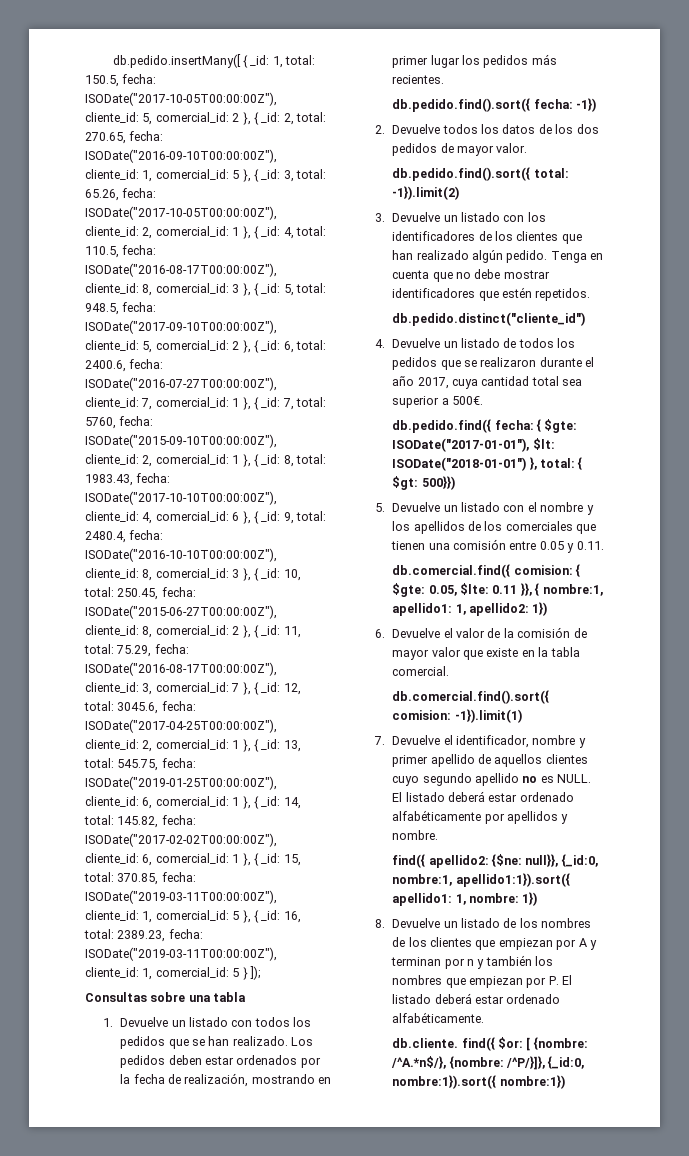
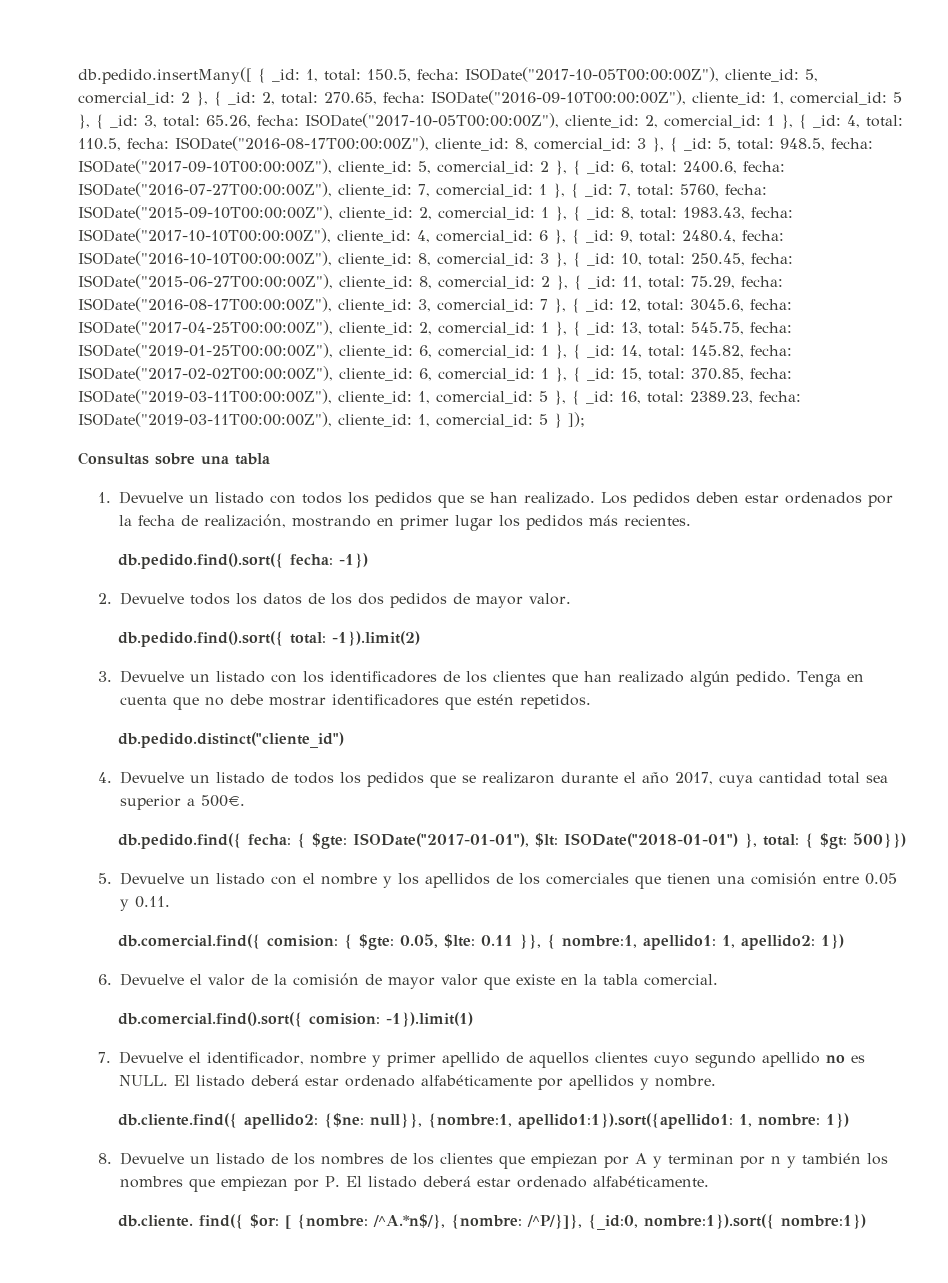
[392,854,426,868] find({ -> [117,1113,238,1128] db.cliente.find({
[560,854,598,867] [392,873,570,887] [392,893,453,906] {_id:0, nombre:1, apellido1:1}).sort({ apellido1: -> [427,1113,733,1129] {nombre:1, apellido1:1}).sort({apellido1:

